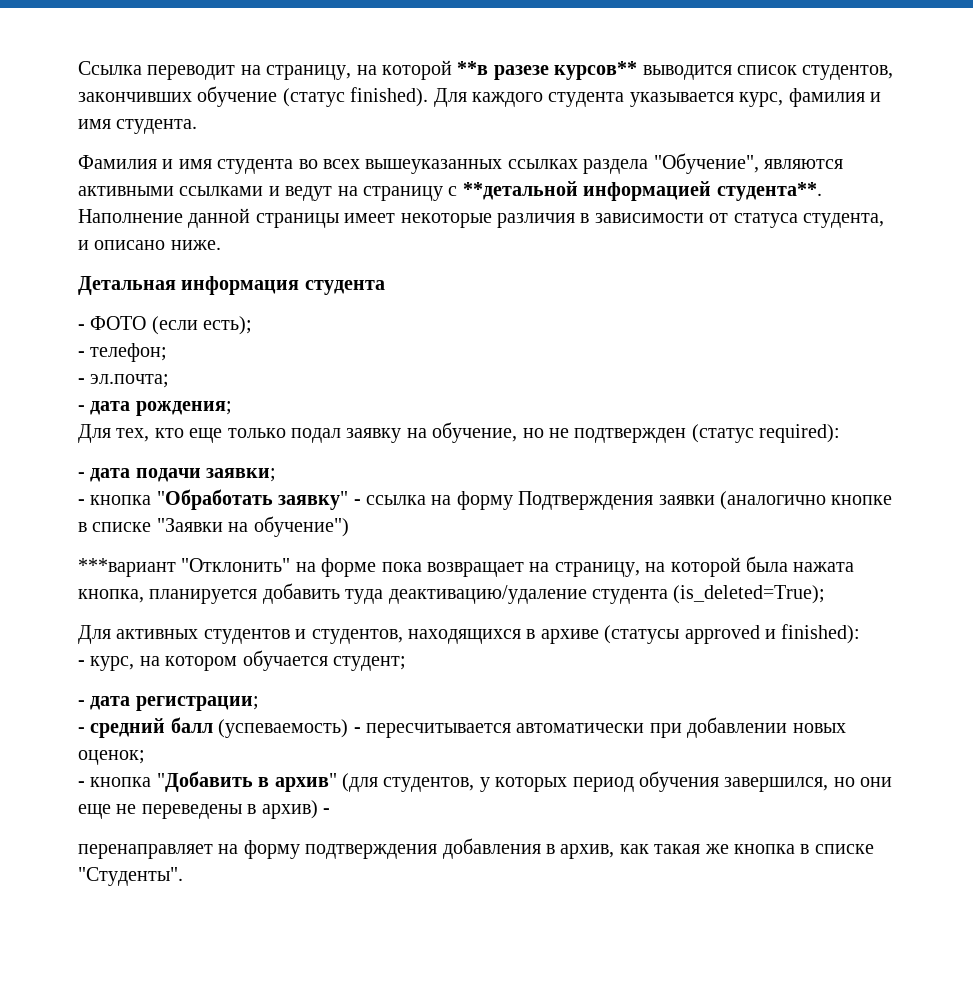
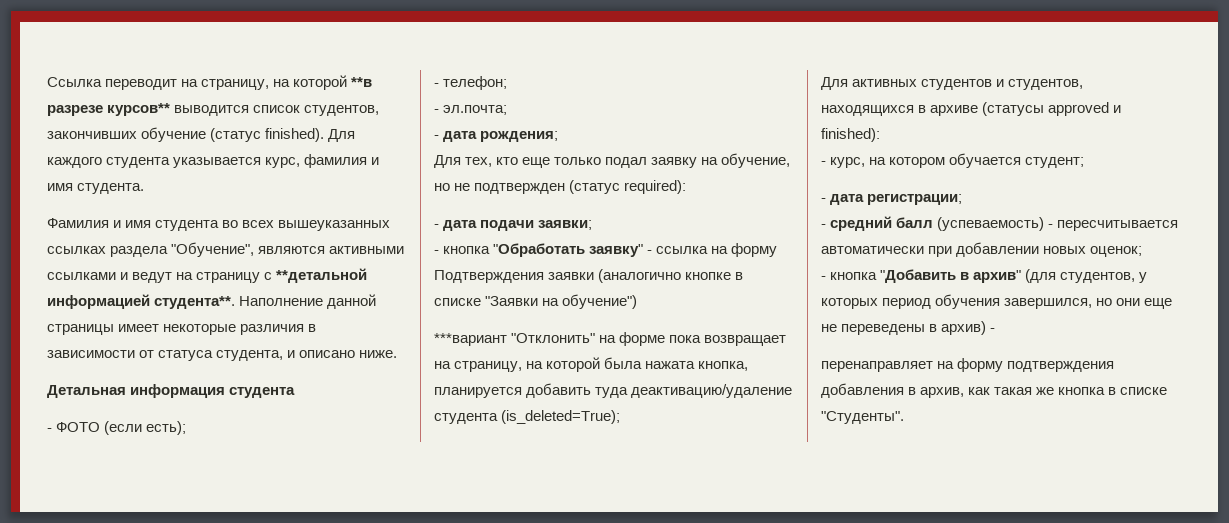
[493,65,549,80] разезе -> [47,105,103,116] разрезе

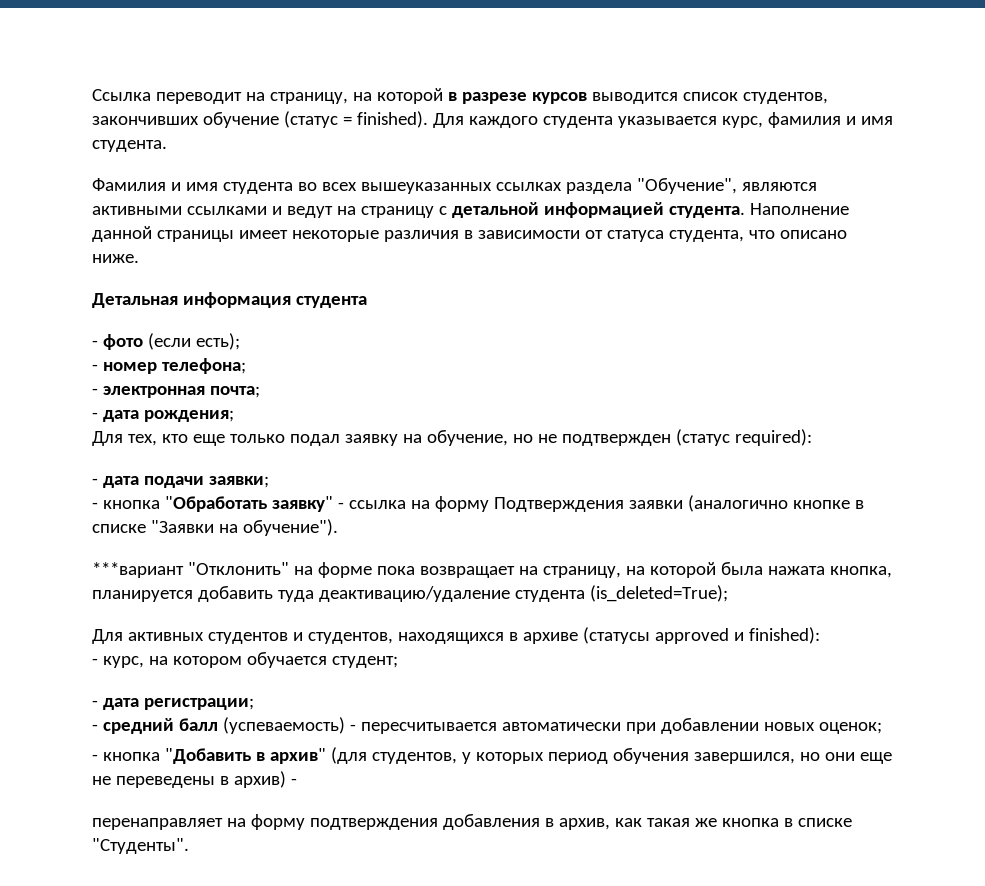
[351,77,373,87] [47,103,171,116] **в разрезе курсов** -> [447,92,587,104] в разрезе курсов
(262, 135) none -> [342,116,352,125] =
[276,268,368,283] [47,294,236,309] **детальной информацией студента**. -> [451,202,745,218] детальной информацией студента.
[287,350,296,358] и -> [748,230,775,239] что
[56,422,101,432] ФОТО -> [102,334,143,350] фото
[443,76,508,90] [434,105,508,115] телефон; // - эл.почта; -> [102,358,246,374] [92,386,260,398] номер телефона; // - электронная почта;
[562,294,638,309] обучение") -> [242,519,338,536] обучение").

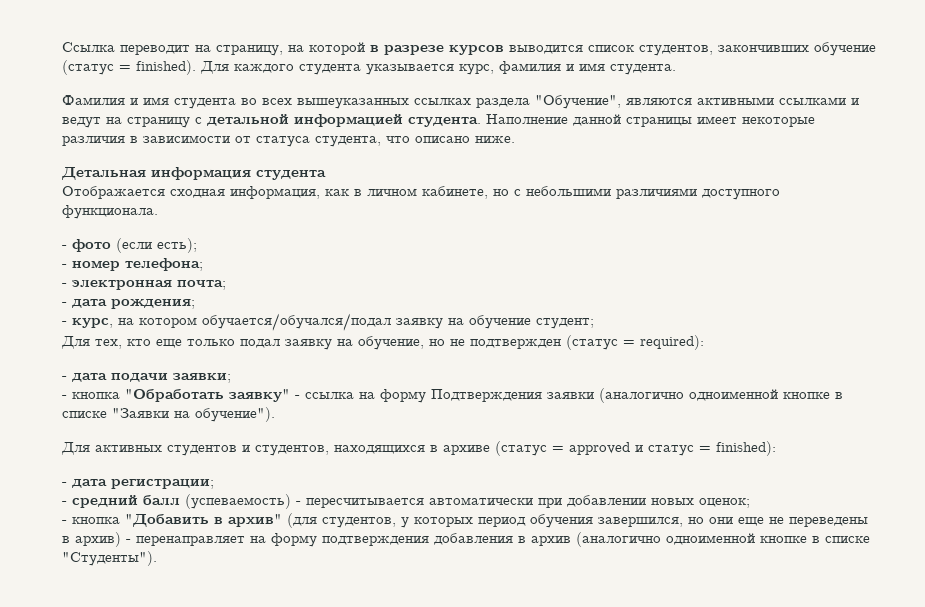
(367, 302) none -> [62,186,780,200] [62,205,158,219] // Отображается сходная информация, как в личном кабинете, но с небольшими различиями доступного функционала.
(234, 416) none -> [62,313,594,331] // - курс, на котором обучается/обучался/подал заявку на обучение студент;
(730, 437) none -> [623,340,635,346] =
(788, 503) none -> [689,389,778,401] одноименной
[92,562,892,578] [92,585,728,602] // ***вариант "Отклонить" на форме пока возвращает на страницу, на которой была нажата кнопка, планируется добавить туда деактивацию/удаление студента (is_deleted=True); -> (275, 414) none
[582,627,820,644] [92,652,398,668] (статусы approved и finished): // - курс, на котором обучается студент; -> [495,441,776,456] (статус = approved и статус = finished):
(297, 781) // -> (131, 541) none
[558,818,852,830] [92,838,189,854] архив, как такая же кнопка в списке "Студенты". -> [531,532,870,547] [62,551,157,566] архив (аналогично одноименной кнопке в списке "Студенты").

